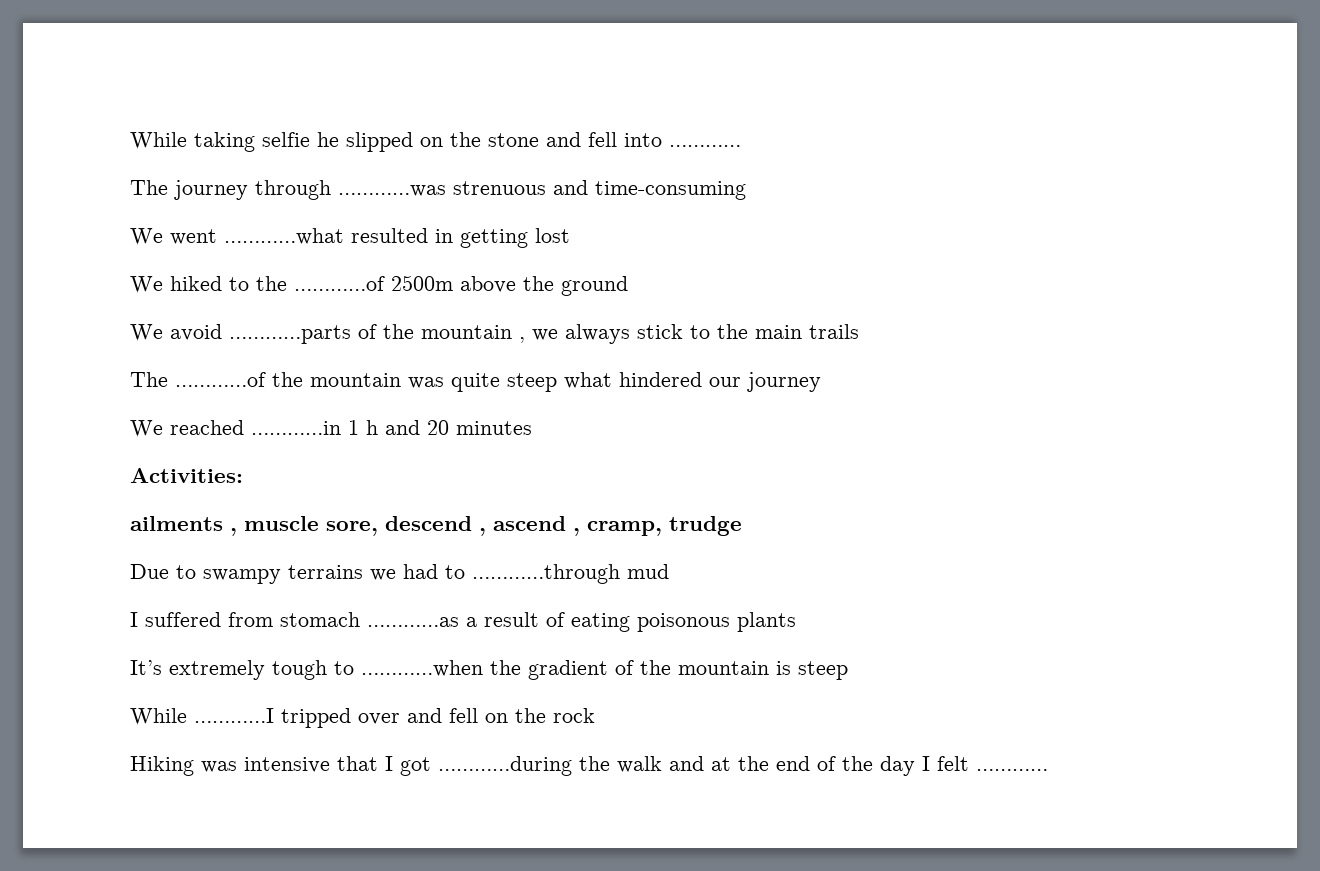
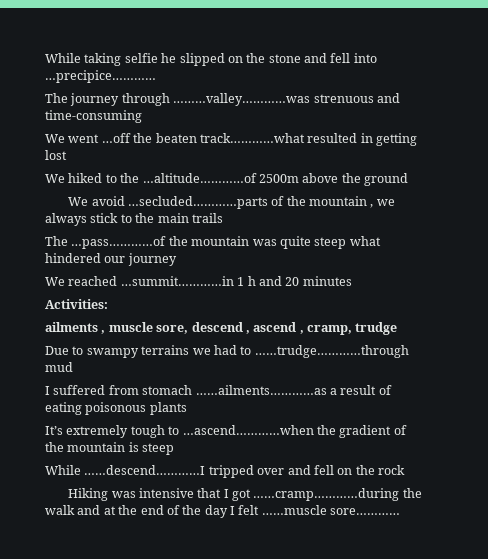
[669,145,741,147] ………… -> [45,70,156,83] …precipice…………
[338,185,446,197] …………was -> [173,93,311,106] ………valley…………was
[224,228,344,245] …………what -> [101,133,305,143] …off the beaten track…………what
[294,276,385,291] …………of -> [142,173,257,183] …altitude…………of
[229,325,351,344] …………parts -> [127,196,268,209] …secluded…………parts
[175,372,266,387] …………of -> [71,236,167,249] …pass…………of
[251,421,341,435] …………in -> [120,276,234,286] …summit…………in
[472,564,620,584] …………through -> [254,345,409,358] ……trudge…………through
[367,617,459,627] …………as -> [195,385,327,395] ……ailments…………as
[361,660,483,677] …………when -> [182,425,314,435] …ascend…………when
[194,708,274,723] …………I -> [84,465,206,475] ……descend…………I
[438,756,572,776] …………during -> [253,488,400,501] ……cramp…………during
[976,769,1048,771] ………… -> [261,505,401,515] ……muscle sore…………

